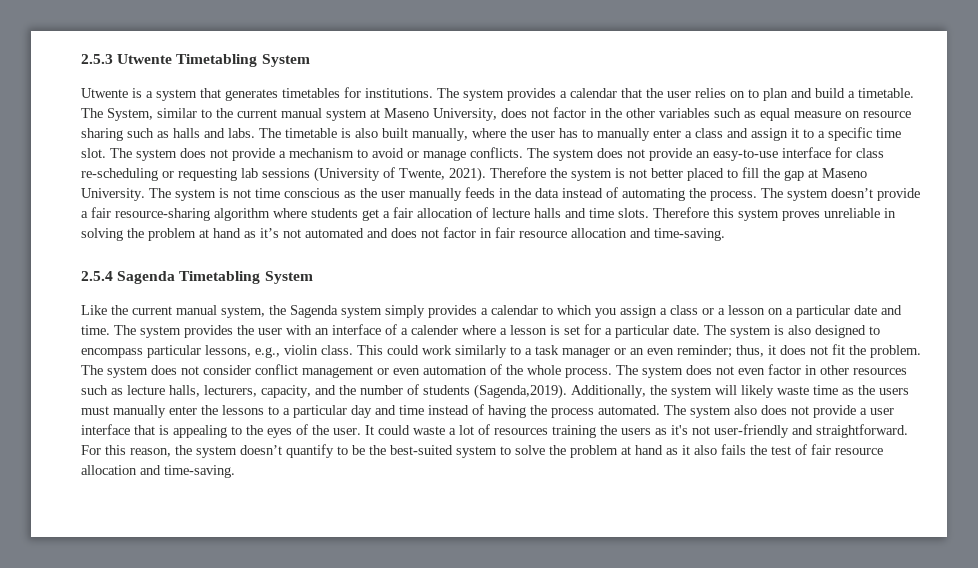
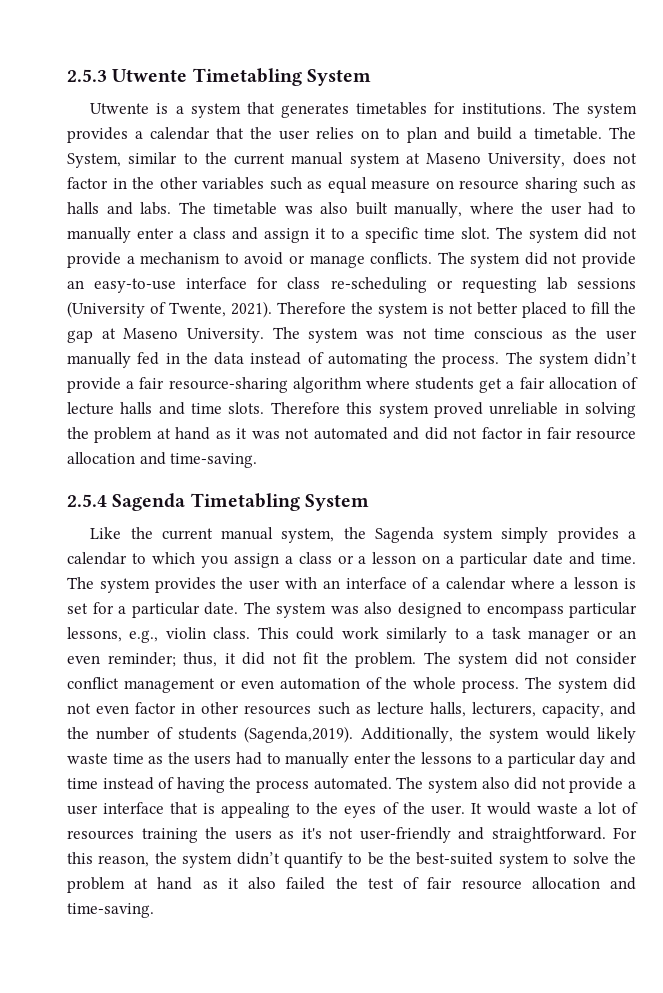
[341,128,351,138] is -> [284,206,313,214] was
[559,128,578,138] has -> [588,202,615,215] had
[180,148,206,158] does -> [584,227,607,240] did
[597,148,623,158] does -> [524,252,548,265] did
[219,188,229,198] is -> [366,331,394,339] was
[465,187,495,198] feeds -> [137,352,160,365] fed
[831,188,873,198] doesn’t -> [594,352,637,365] didn’t
[782,211,820,221] proves -> [433,402,483,418] proved
[260,228,279,238] it’s -> [236,428,280,439] it was
[391,228,417,238] does -> [424,427,448,440] did
[411,325,458,335] calender -> [445,577,506,590] calendar
[774,325,784,335] is -> [330,606,359,614] was
[780,345,806,355] does -> [242,652,266,665] did
[151,365,177,375] does -> [514,652,538,665] did
[686,365,712,375] does -> [613,677,637,690] did
[715,385,737,395] will -> [545,727,590,740] would
[81,406,109,415] must -> [235,752,281,765] had to
[761,405,787,415] does -> [514,777,538,790] did
[378,425,410,435] could -> [486,802,531,815] would
[240,445,282,455] doesn’t -> [236,852,280,865] didn’t
[721,444,746,455] fails -> [286,877,326,890] failed

